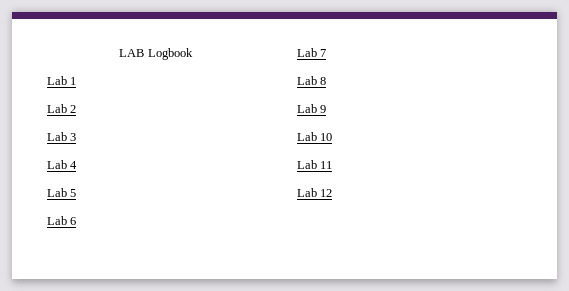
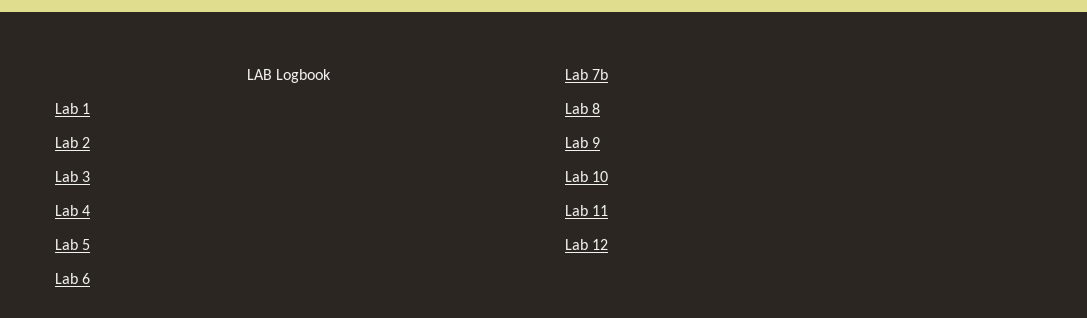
[320,49,327,57] 7 -> [592,69,609,80] 7b

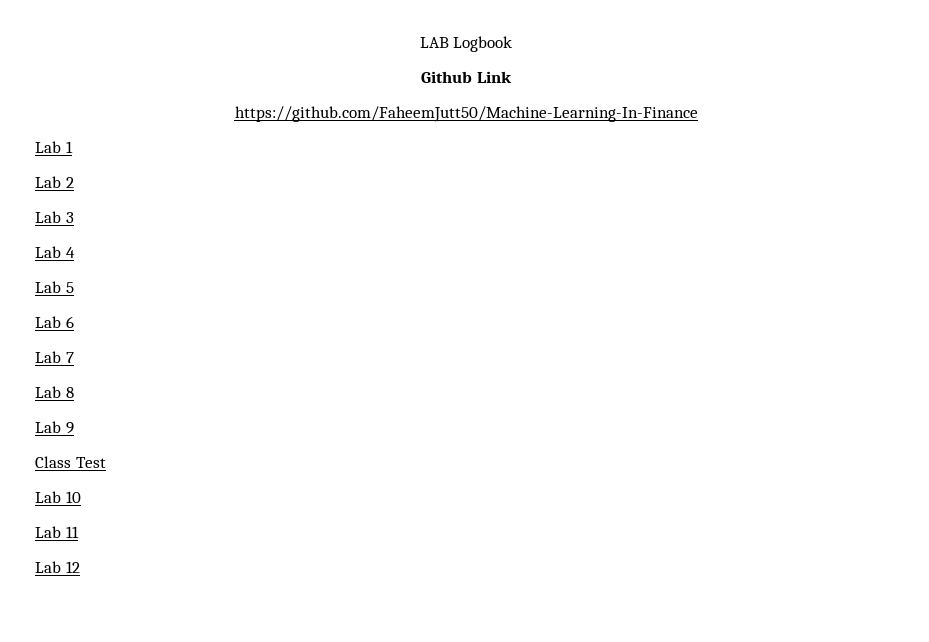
(332, 76) none -> [421,71,512,83] [234,106,698,122] // Github Link // https://github.com/FaheemJutt50/Machine-Learning-In-Finance
[592,69,609,80] 7b -> [65,352,74,363] 7
(601, 142) none -> [35,456,106,468] // Class Test

